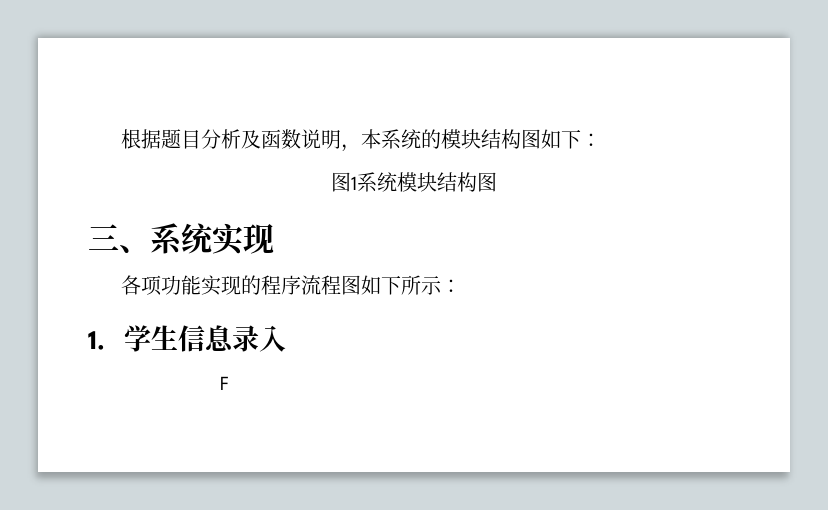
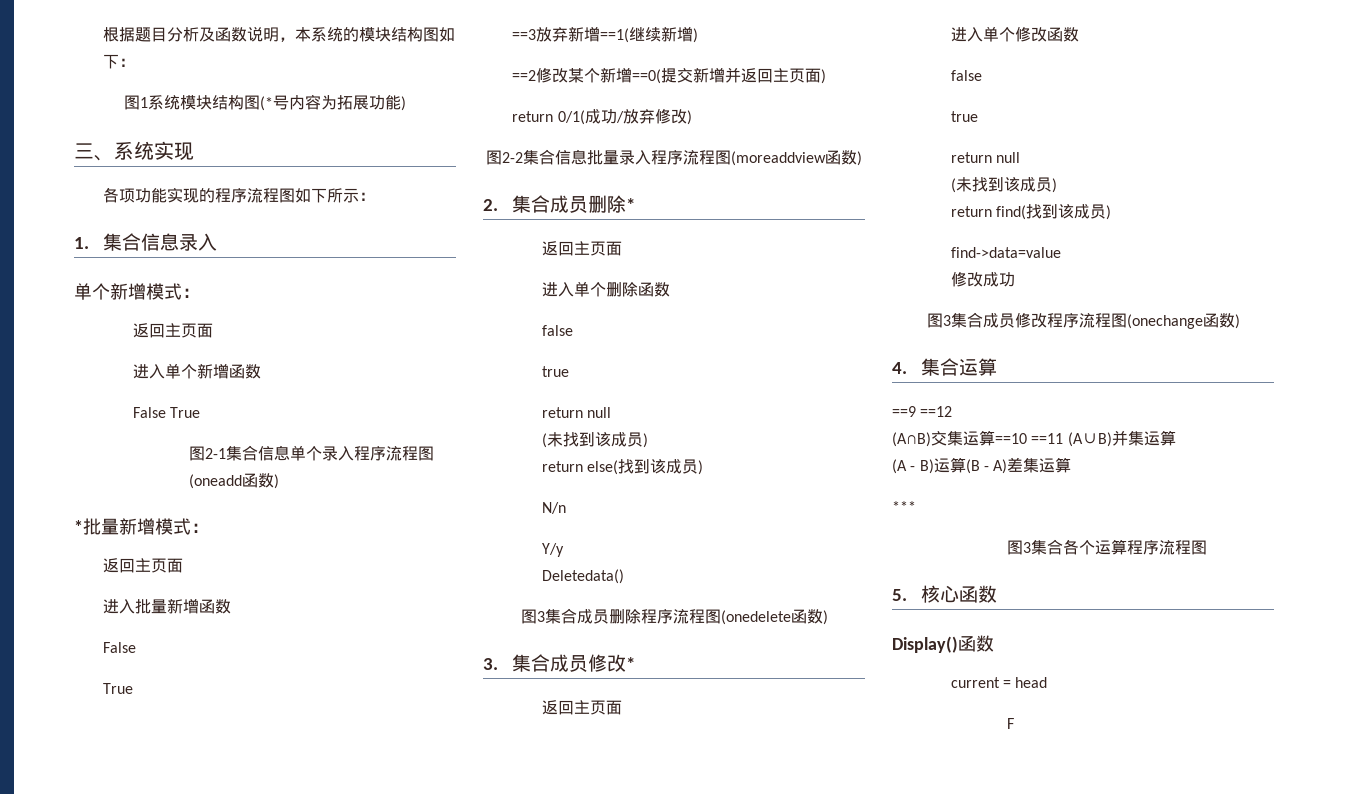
(497, 182) none -> [260,94,406,111] (*号内容为拓展功能)
[88,325,178,352] 1．学生 -> [74,233,142,251] 1.集合
(286, 338) none -> [74,283,200,300] [132,323,213,338] [132,363,261,379] [132,407,200,418] [188,445,434,461] [188,473,279,489] [74,518,209,535] [103,558,184,573] [103,598,232,614] [103,642,137,653] [103,683,134,694] [512,26,699,43] [512,67,827,84] [512,108,692,125] [486,149,862,166] [483,195,636,213] [541,241,622,256] [541,281,670,297] [541,325,573,336] [541,366,569,377] [541,407,611,418] [541,432,648,448] [541,459,703,475] [541,502,566,514] [541,543,564,557] [541,569,624,584] [520,608,828,625] [483,654,636,672] [541,700,622,715] [950,26,1079,42] [950,70,982,81] [950,111,978,122] [950,152,1020,163] [950,177,1057,193] [950,204,1111,220] [950,247,1061,258] [950,271,1015,287] [926,312,1240,329] [892,358,998,376] [892,406,953,417] [892,430,1176,447] [892,457,1072,474] [892,501,916,512] [1006,539,1207,555] [892,585,998,603] [892,635,994,653] [950,677,1048,688] // 单个新增模式： // 返回主页面 // 进入单个新增函数 // False True // 图2-1集合信息单个录入程序流程图(oneadd函数) // *批量新增模式： // 返回主页面 // 进入批量新增函数 // False // True // ==3放弃新增==1(继续新增) // ==2修改某个新增==0(提交新增并返回主页面) // return 0/1(成功/放弃修改) // 图2-2集合信息批量录入程序流程图(moreaddview函数) // 2.集合成员删除* // 返回主页面 // 进入单个删除函数 // false // true // return null // (未找到该成员) // return else(找到该成员) // N/n // Y/y // Deletedata() // 图3集合成员删除程序流程图(onedelete函数) // 3.集合成员修改* // 返回主页面 // 进入单个修改函数 // false // true // return null // (未找到该成员) // return find(找到该成员) // find->data=value // 修改成功 // 图3集合成员修改程序流程图(onechange函数) // 4.集合运算 // ==9 ==12 // (A∩B)交集运算==10 ==11 (A∪B)并集运算 // (A - B)运算(B - A)差集运算 // *** // 图3集合各个运算程序流程图 // 5.核心函数 // Display()函数 // current = head

